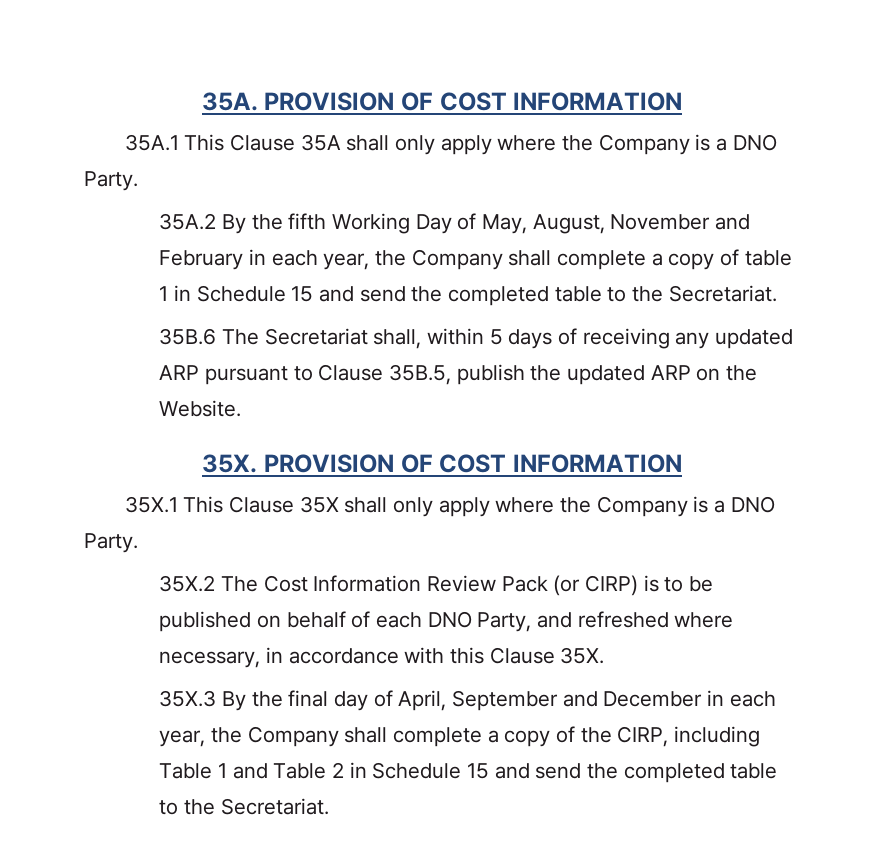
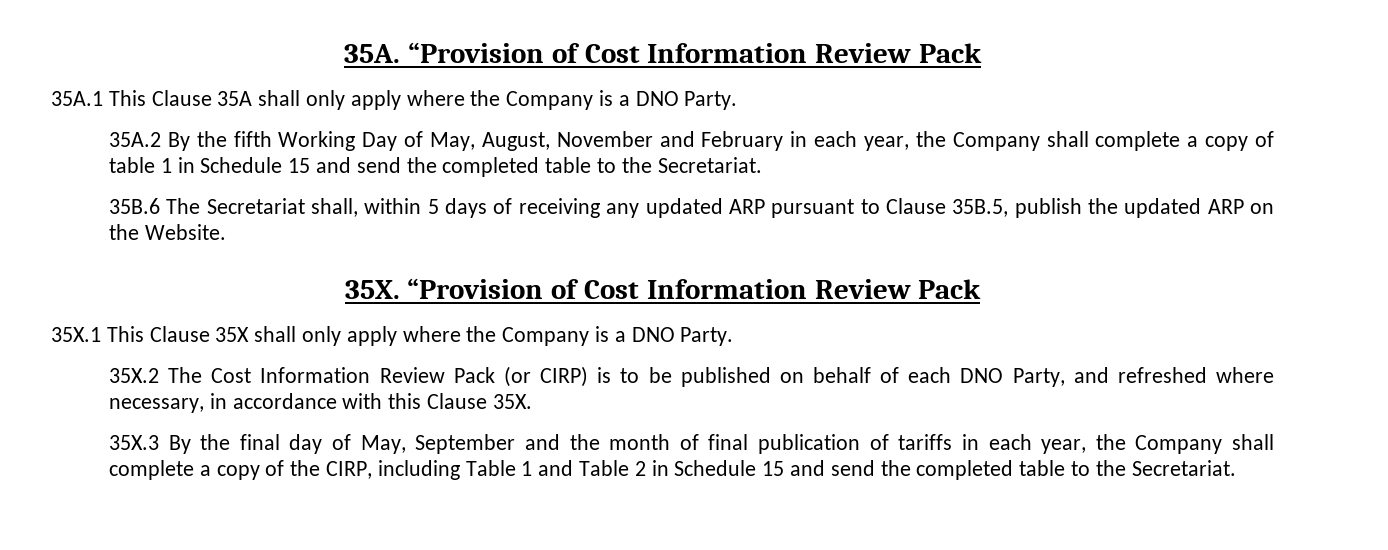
[264,92,683,111] PROVISION OF COST INFORMATION -> [407,42,982,63] “Provision of Cost Information Review Pack
[263,454,682,473] PROVISION OF COST INFORMATION -> [407,278,982,299] “Provision of Cost Information Review Pack
[398,690,447,711] April, -> [360,435,406,454] May,
[603,691,703,707] December -> [569,434,953,454] the month of final publication of tariffs

